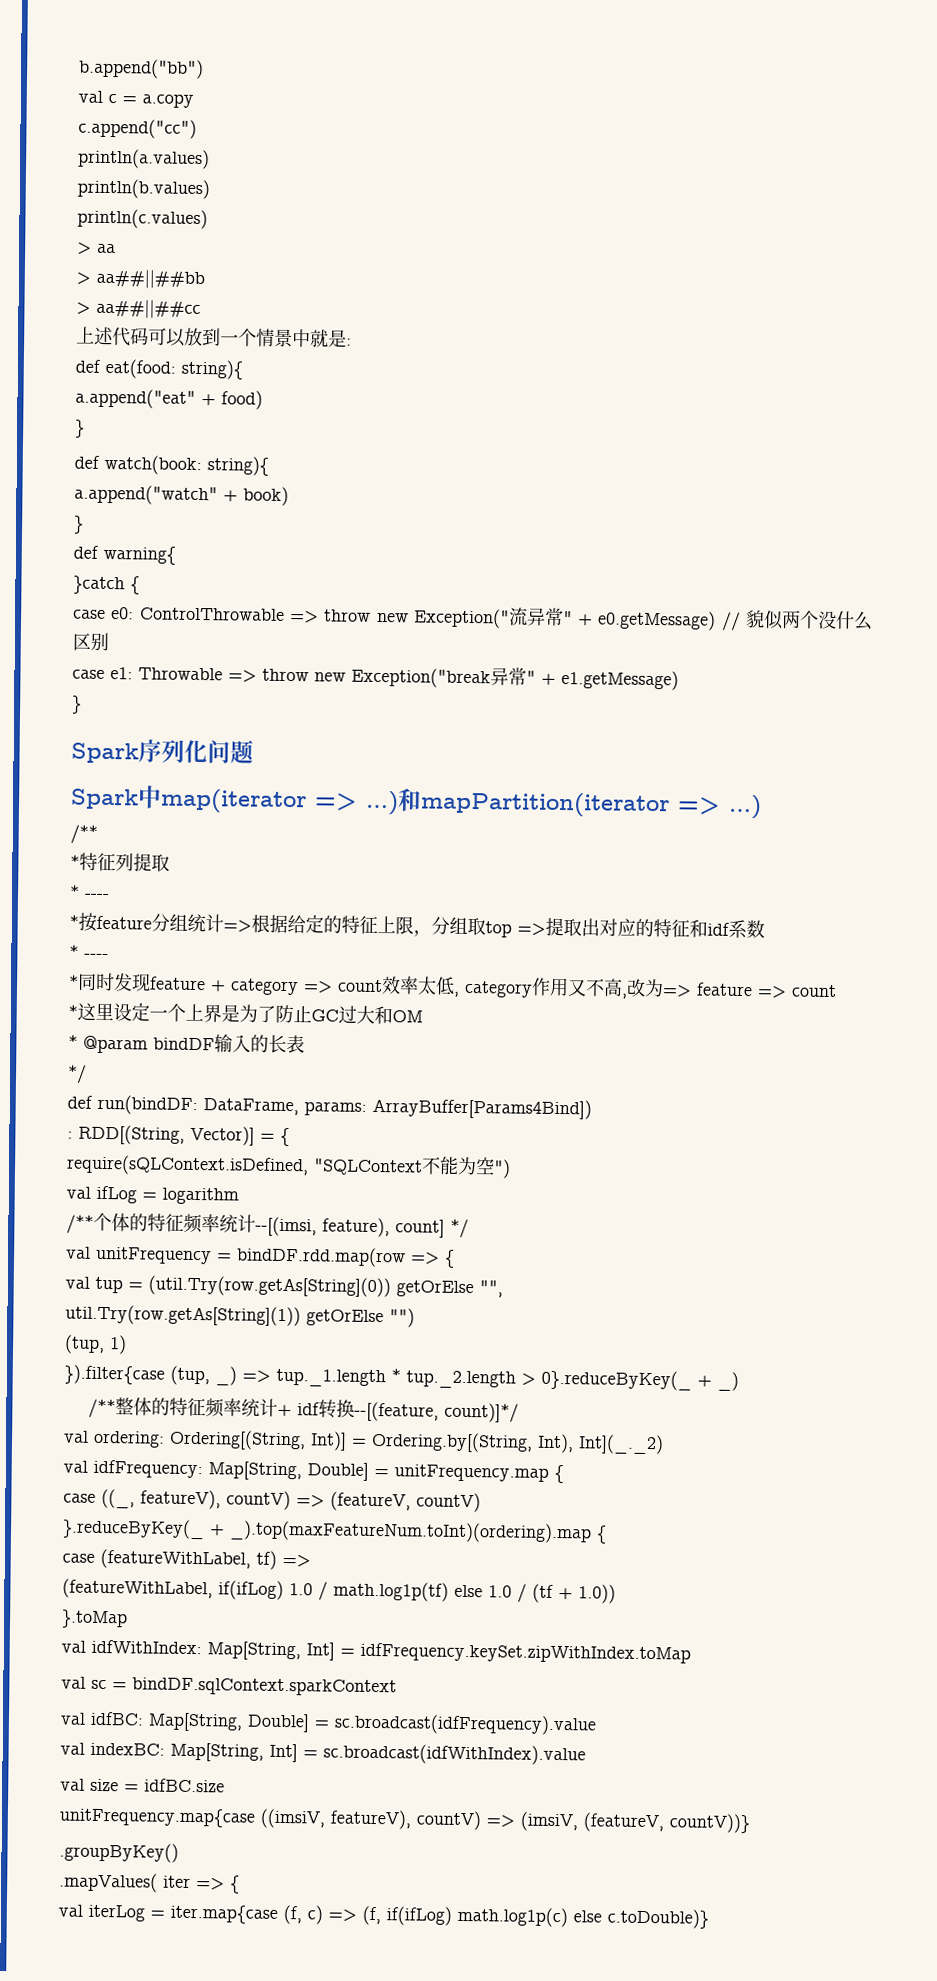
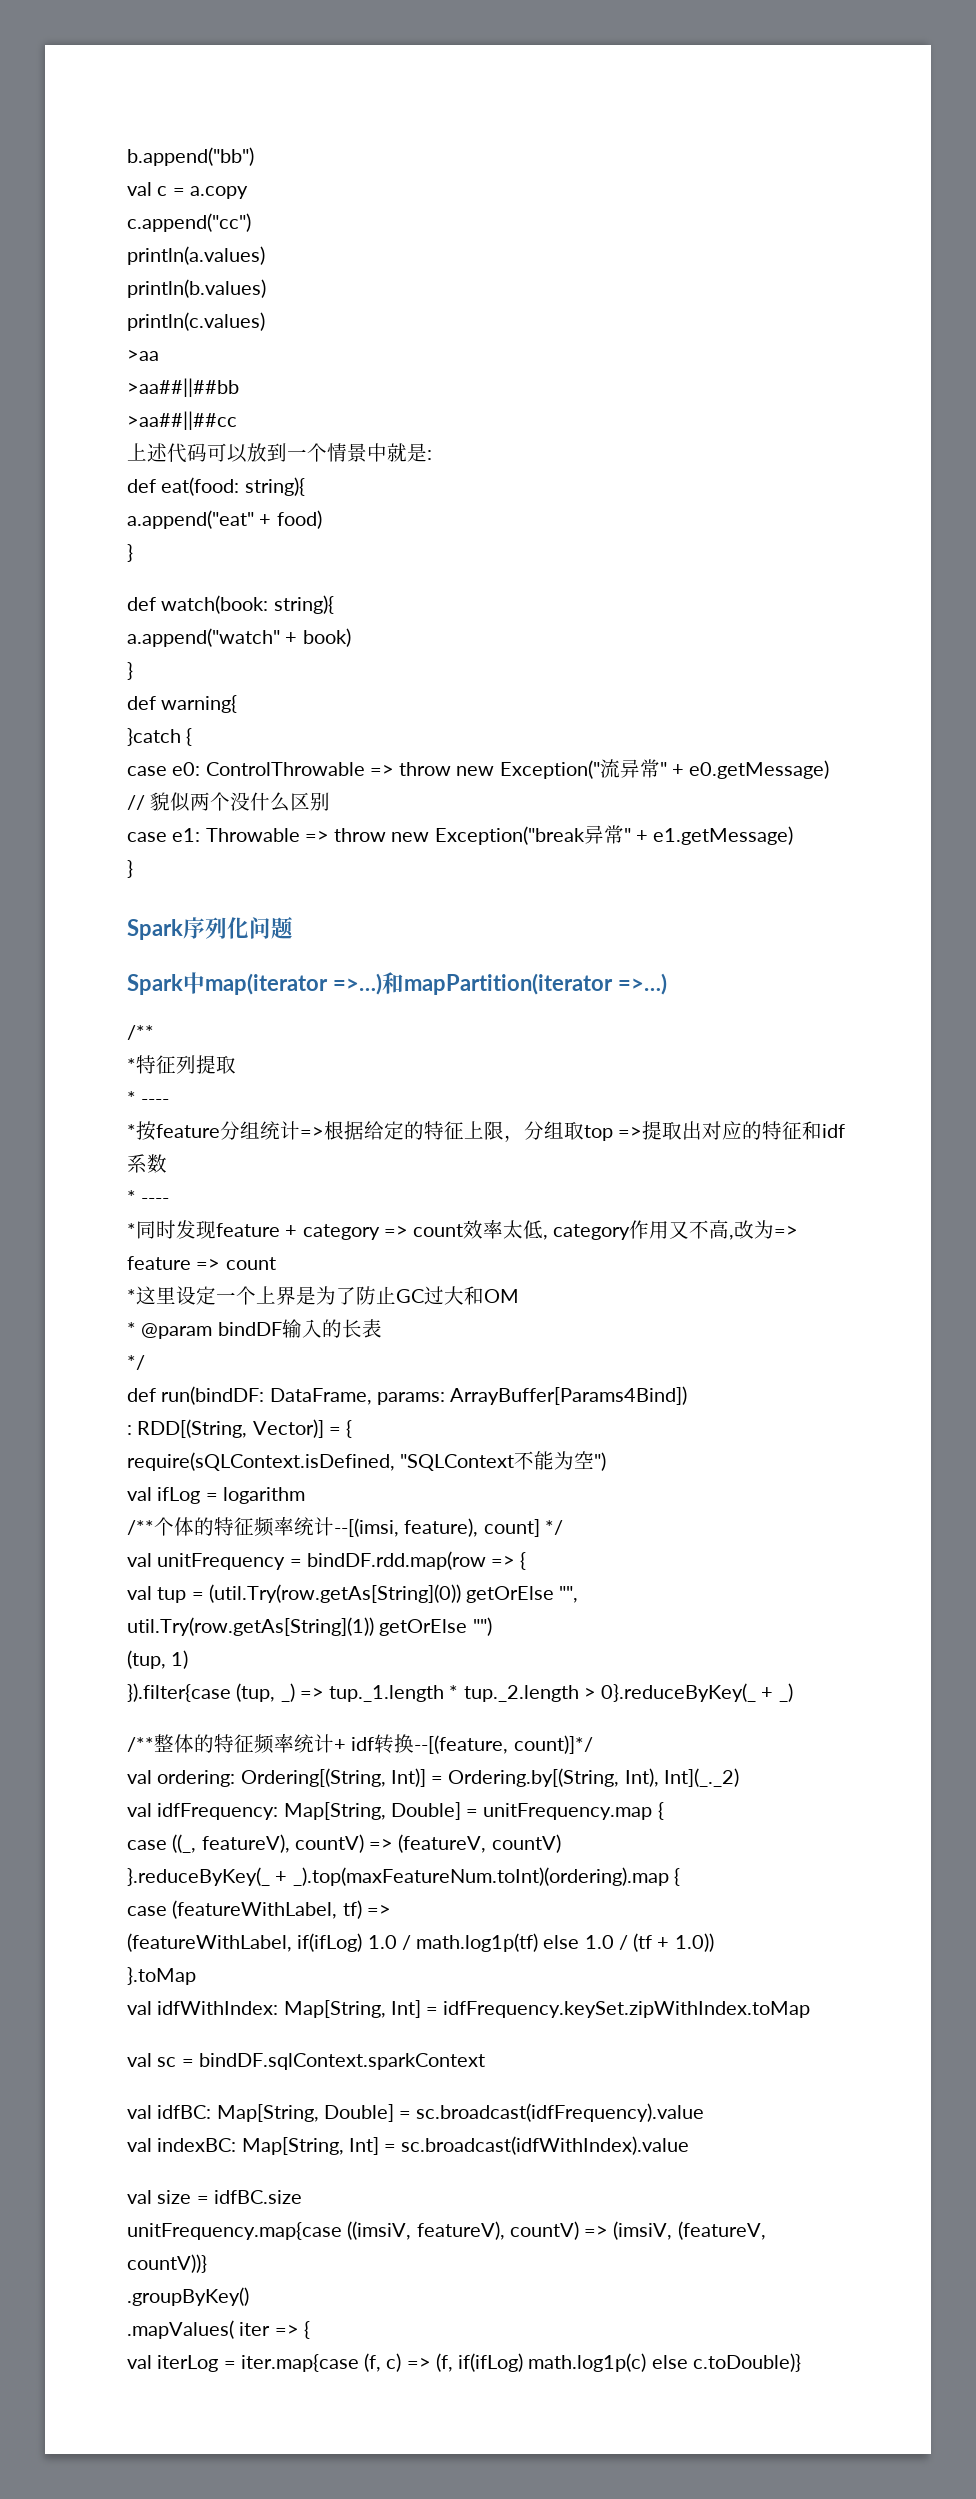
[77,241,116,255] [76,268,205,290] [76,298,201,320] > aa // > aa##||##bb // > aa##||##cc -> [127,349,159,361] [127,378,239,397] [127,411,237,430] >aa // >aa##||##bb // >aa##||##cc
[314,788,762,820] => …)和mapPartition(iterator => …) -> [332,972,667,995] =>…)和mapPartition(iterator =>…)

